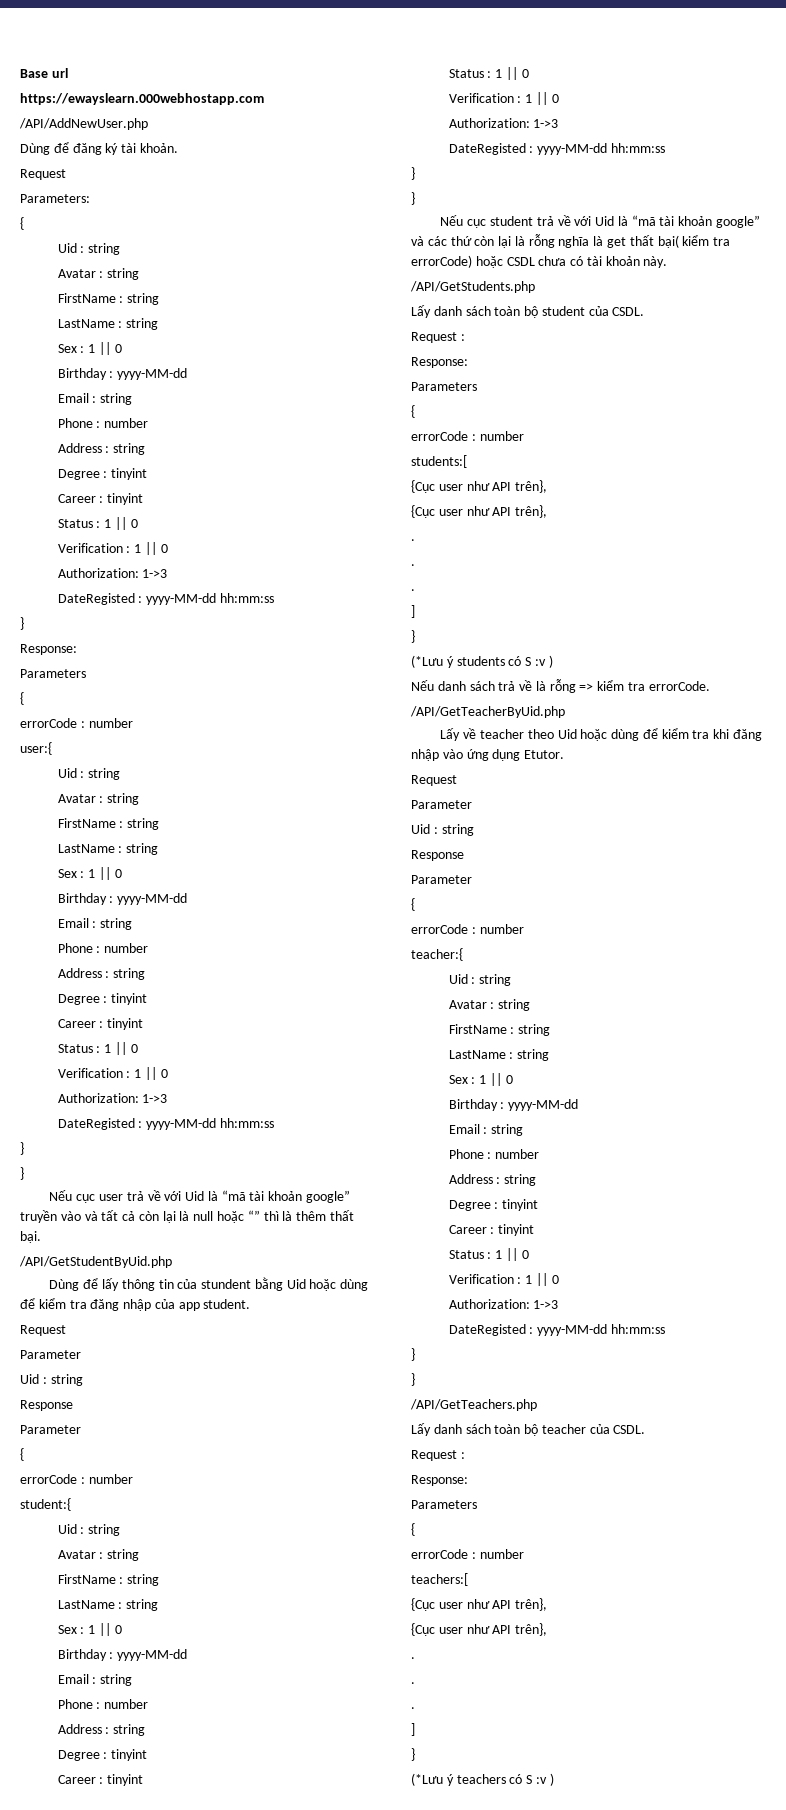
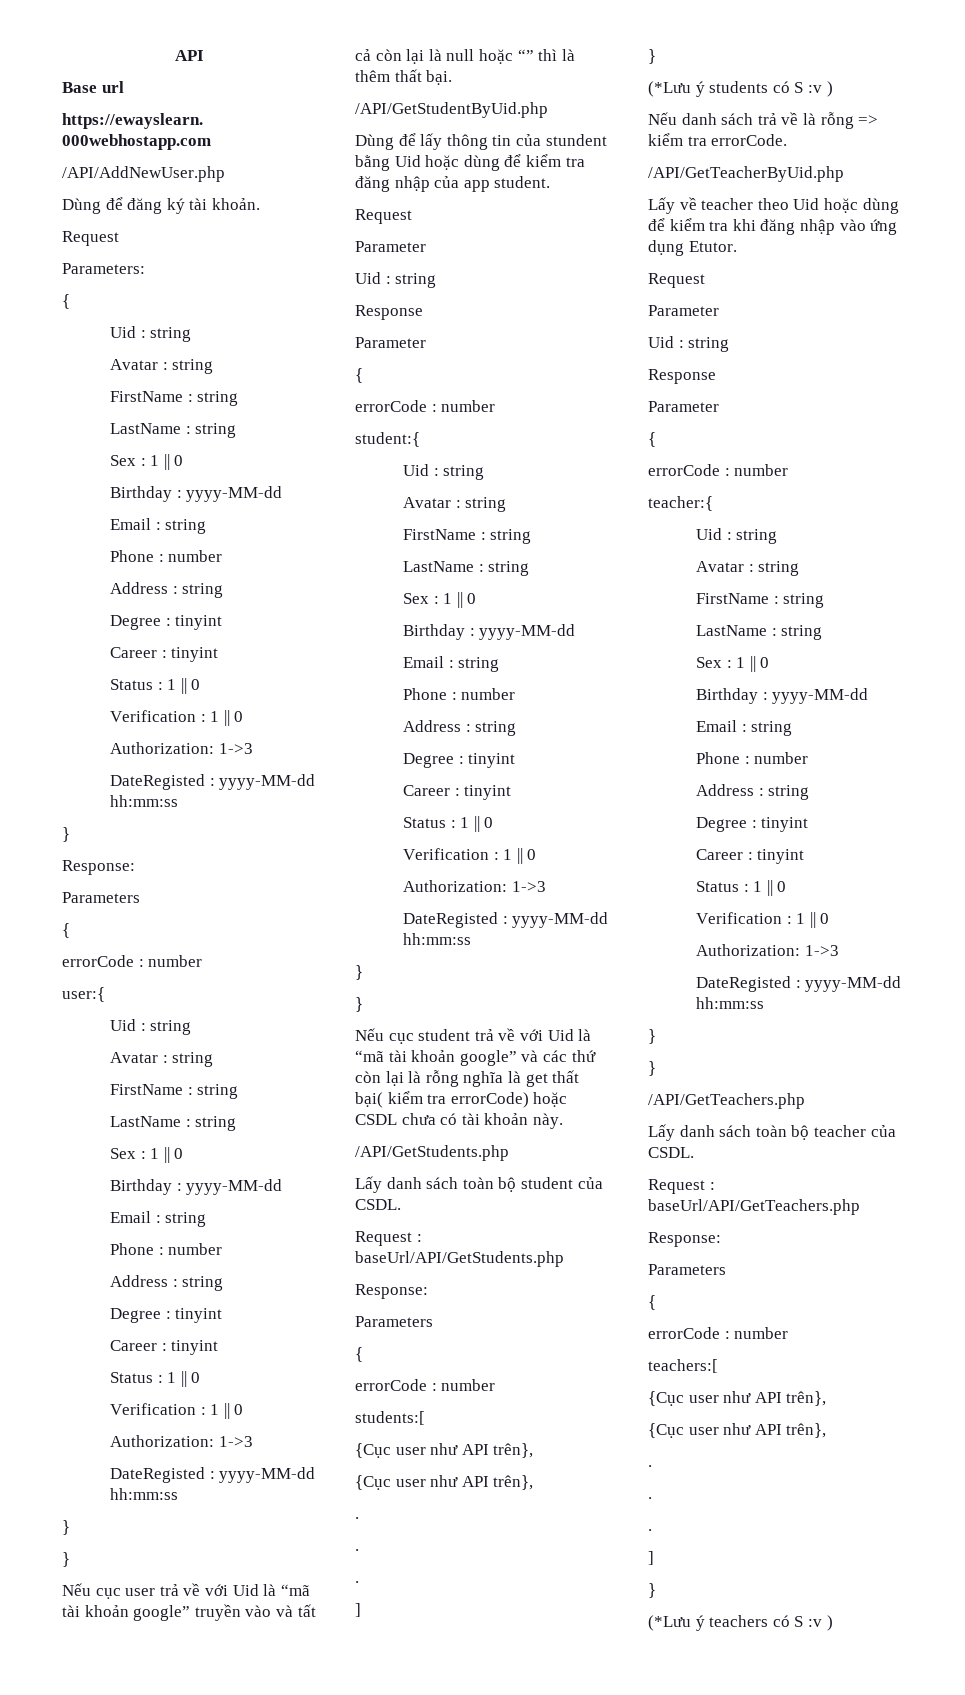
(20, 73) none -> [175,50,204,61] API //
(465, 337) none -> [355,1251,564,1267] baseUrl/API/GetStudents.php
(465, 1455) none -> [648,1199,860,1215] baseUrl/API/GetTeachers.php

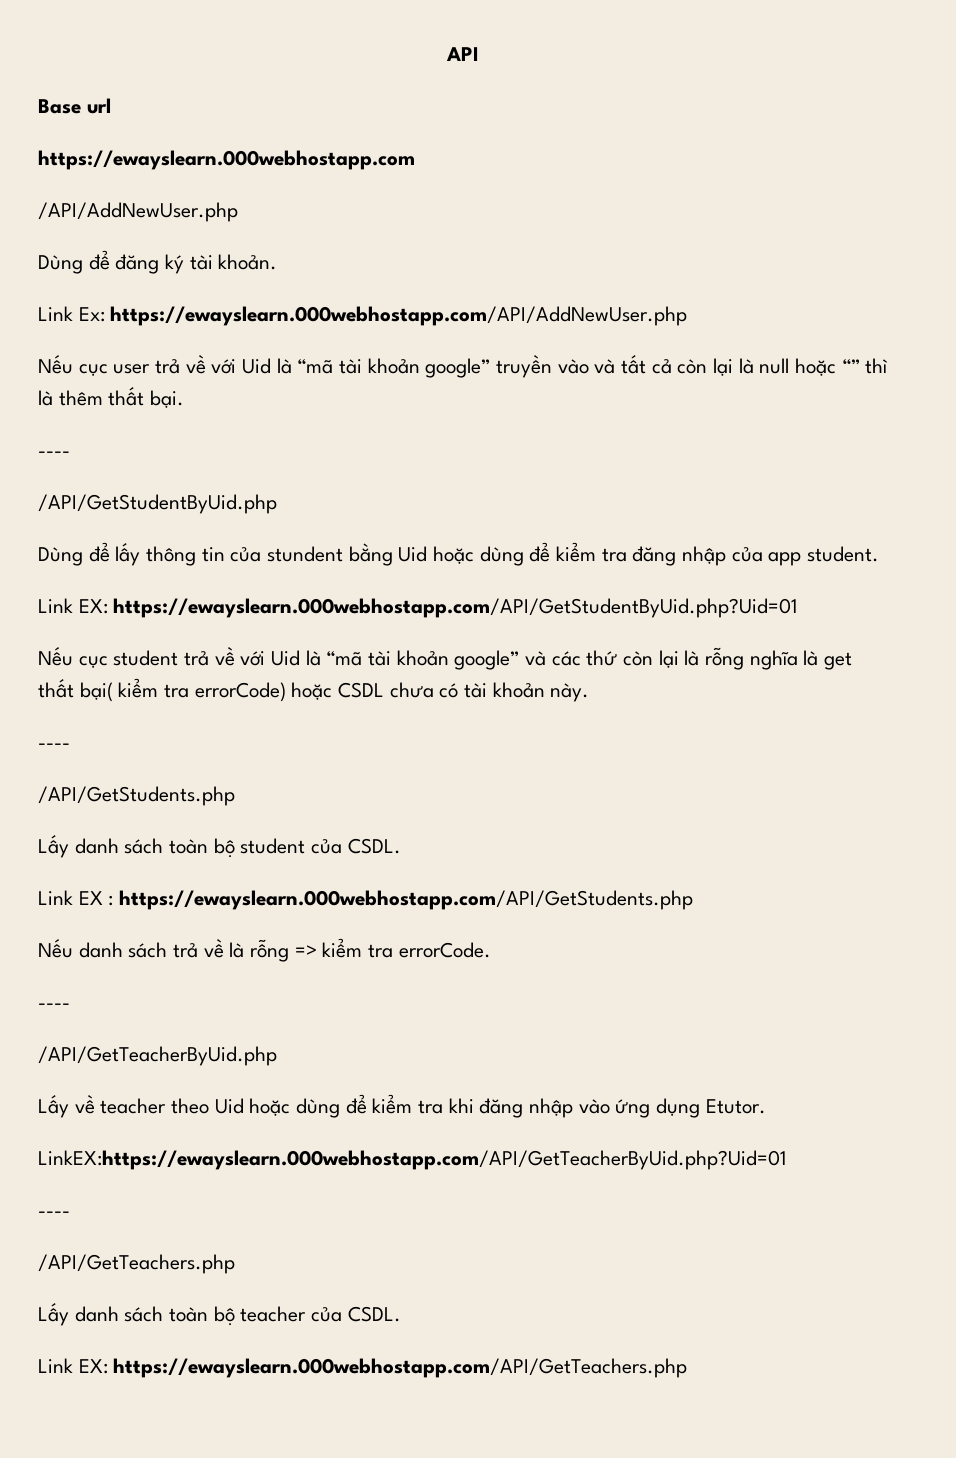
[62,231,119,246] [62,263,145,274] [62,294,70,309] [110,326,192,342] [110,359,214,374] [110,391,239,406] [110,423,237,438] [110,454,184,470] [110,486,283,502] [110,518,207,534] [110,550,223,562] [110,582,224,598] [110,615,223,630] [110,647,219,662] [110,678,201,694] [110,710,244,726] [110,742,253,754] [110,774,316,790] [110,795,179,807] [62,827,70,842] [62,860,135,875] [62,892,140,903] [62,923,70,938] [62,955,203,967] [62,987,105,1002] [110,1019,192,1035] [110,1052,214,1067] [110,1084,239,1099] [110,1116,237,1131] [110,1147,184,1163] [110,1179,283,1195] [110,1211,207,1227] [110,1243,223,1255] [110,1275,224,1291] [110,1308,223,1323] [110,1340,219,1355] [110,1371,201,1387] [110,1403,244,1419] [110,1435,253,1447] [110,1467,316,1483] [110,1488,179,1500] [62,1520,70,1535] [62,1552,70,1567] Request // Parameters: // { // Uid : string // Avatar : string // FirstName : string // LastName : string // Sex : 1 || 0 // Birthday : yyyy-MM-dd // Email : string // Phone : number // Address : string // Degree : tinyint // Career : tinyint // Status : 1 || 0 // Verification : 1 || 0 // Authorization: 1->3 // DateRegisted : yyyy-MM-dd hh:mm:ss // } // Response: // Parameters // { // errorCode : number // user:{ // Uid : string // Avatar : string // FirstName : string // LastName : string // Sex : 1 || 0 // Birthday : yyyy-MM-dd // Email : string // Phone : number // Address : string // Degree : tinyint // Career : tinyint // Status : 1 || 0 // Verification : 1 || 0 // Authorization: 1->3 // DateRegisted : yyyy-MM-dd hh:mm:ss // } // } -> [38,306,688,326] Link Ex: https://ewayslearn.000webhostapp.com/API/AddNewUser.php
(453, 77) none -> [38,451,70,457] // ----
[355,209,412,224] [355,241,426,252] [355,272,437,288] [355,305,423,320] [355,337,426,348] [355,368,363,383] [355,400,496,412] [355,432,420,447] [403,464,485,480] [403,497,507,512] [403,529,532,544] [403,561,530,576] [403,592,477,608] [403,624,576,640] [403,656,500,672] [403,688,516,700] [403,720,517,736] [403,753,516,768] [403,785,512,800] [403,816,494,832] [403,848,537,864] [403,880,546,892] [403,912,609,928] [403,933,472,945] [355,965,363,980] [355,997,363,1012] Request // Parameter // Uid : string // Response // Parameter // { // errorCode : number // student:{ // Uid : string // Avatar : string // FirstName : string // LastName : string // Sex : 1 || 0 // Birthday : yyyy-MM-dd // Email : string // Phone : number // Address : string // Degree : tinyint // Career : tinyint // Status : 1 || 0 // Verification : 1 || 0 // Authorization: 1->3 // DateRegisted : yyyy-MM-dd hh:mm:ss // } // } -> [38,598,798,618] Link EX: https://ewayslearn.000webhostapp.com/API/GetStudentByUid.php?Uid=01
(563, 1121) none -> [38,743,70,749] // ----
[355,1231,422,1246] [355,1251,564,1267] [355,1284,428,1299] [355,1316,433,1327] [355,1347,363,1362] [355,1379,496,1391] [355,1411,425,1425] [355,1443,534,1458] [355,1475,534,1490] [355,1517,359,1519] [355,1549,359,1551] [355,1581,359,1583] [355,1603,361,1617] [648,49,656,64] [648,81,833,97] Request : baseUrl/API/GetStudents.php // Response: // Parameters // { // errorCode : number // students:[ // {Cục user như API trên}, // {Cục user như API trên}, // . // . // . // ] // } // (*Lưu ý students có S :v ) -> [38,890,694,910] Link EX : https://ewayslearn.000webhostapp.com/API/GetStudents.php
(788, 140) none -> [38,1003,70,1009] // ----
[648,273,705,288] [648,305,719,316] [648,336,730,352] [648,369,716,384] [648,401,719,412] [648,432,656,447] [648,464,789,476] [648,496,713,511] [696,528,778,544] [696,561,800,576] [696,593,825,608] [696,625,823,640] [696,656,770,672] [696,688,869,704] [696,720,793,736] [696,752,809,764] [696,784,810,800] [696,817,809,832] [696,849,805,864] [696,880,787,896] [696,912,830,928] [696,944,839,956] [696,976,902,992] [696,997,765,1009] [648,1029,656,1044] [648,1061,656,1076] Request // Parameter // Uid : string // Response // Parameter // { // errorCode : number // teacher:{ // Uid : string // Avatar : string // FirstName : string // LastName : string // Sex : 1 || 0 // Birthday : yyyy-MM-dd // Email : string // Phone : number // Address : string // Degree : tinyint // Career : tinyint // Status : 1 || 0 // Verification : 1 || 0 // Authorization: 1->3 // DateRegisted : yyyy-MM-dd hh:mm:ss // } // } -> [38,1150,786,1170] [38,1211,70,1217] LinkEX:https://ewayslearn.000webhostapp.com/API/GetTeacherByUid.php?Uid=01 // ----
[648,1179,715,1194] [648,1199,860,1215] [648,1232,721,1247] [648,1264,726,1275] [648,1295,656,1310] [648,1327,789,1339] [648,1359,718,1373] [648,1391,827,1406] [648,1423,827,1438] [648,1465,652,1467] [648,1497,652,1499] [648,1529,652,1531] [648,1551,654,1565] [648,1583,656,1598] [648,1615,833,1631] Request : baseUrl/API/GetTeachers.php // Response: // Parameters // { // errorCode : number // teachers:[ // {Cục user như API trên}, // {Cục user như API trên}, // . // . // . // ] // } // (*Lưu ý teachers có S :v ) -> [38,1358,688,1378] Link EX: https://ewayslearn.000webhostapp.com/API/GetTeachers.php

